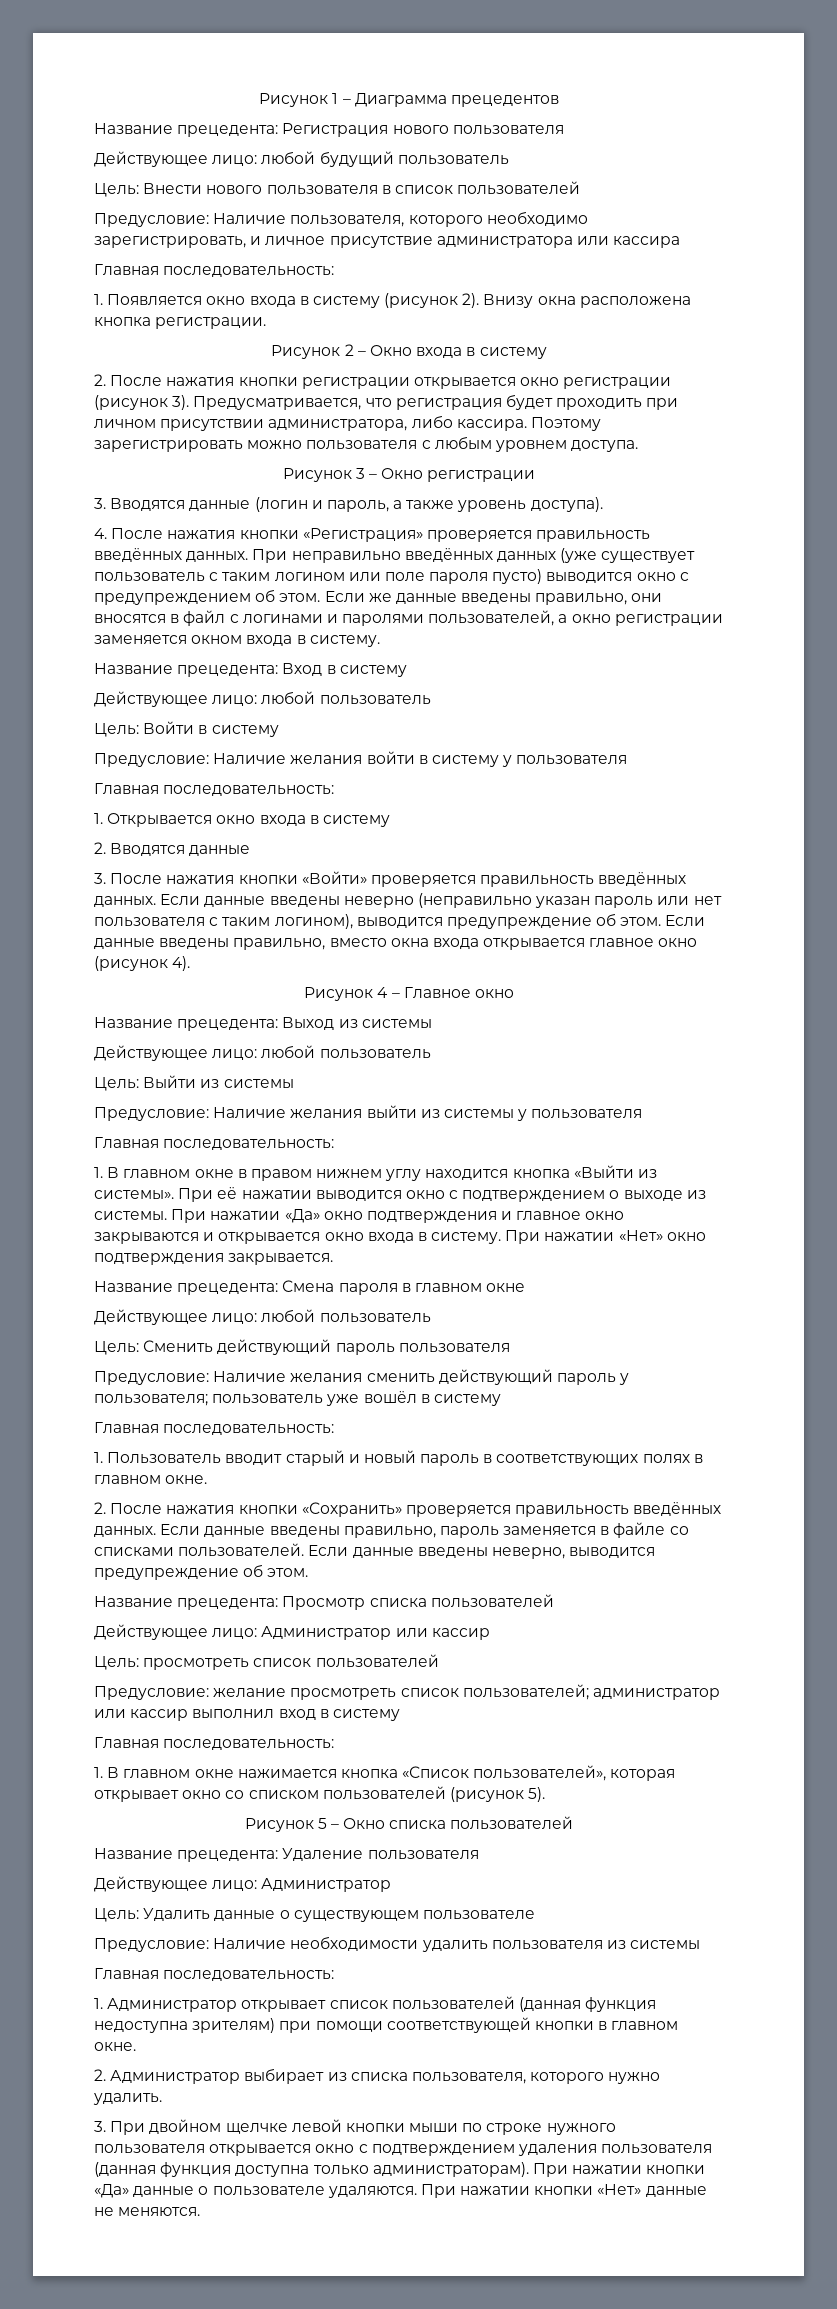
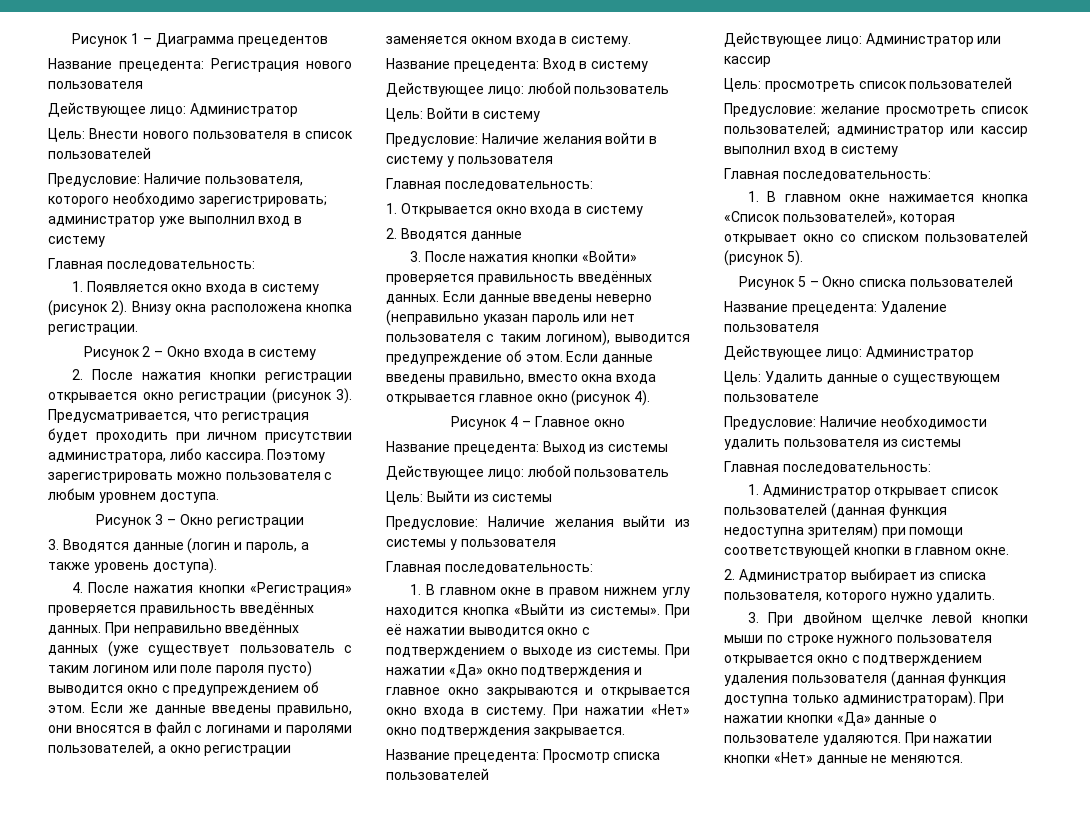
[261,151,509,167] любой будущий пользователь -> [189,103,298,117] Администратор
[94,236,681,248] зарегистрировать, и личное присутствие администратора или кассира -> [198,196,327,207] [48,216,303,227] [48,236,105,247] зарегистрировать; администратор уже выполнил вход в систему
[94,1280,526,1295] [94,1309,431,1325] [94,1339,510,1355] [94,1369,630,1385] [94,1391,501,1406] [94,1422,335,1435] [94,1450,703,1466] [94,1475,208,1484] [94,1502,722,1517] [94,1522,689,1538] [94,1543,656,1559] [94,1564,309,1580] // Название прецедента: Смена пароля в главном окне // Действующее лицо: любой пользователь // Цель: Сменить действующий пароль пользователя // Предусловие: Наличие желания сменить действующий пароль у пользователя; пользователь уже вошёл в систему // Главная последовательность: // 1. Пользователь вводит старый и новый пароль в соответствующих полях в главном окне. // 2. После нажатия кнопки «Сохранить» проверяется правильность введённых данных. Если данные введены правильно, пароль заменяется в файле со списками пользователей. Если данные введены неверно, выводится предупреждение об этом. -> (625, 732) none

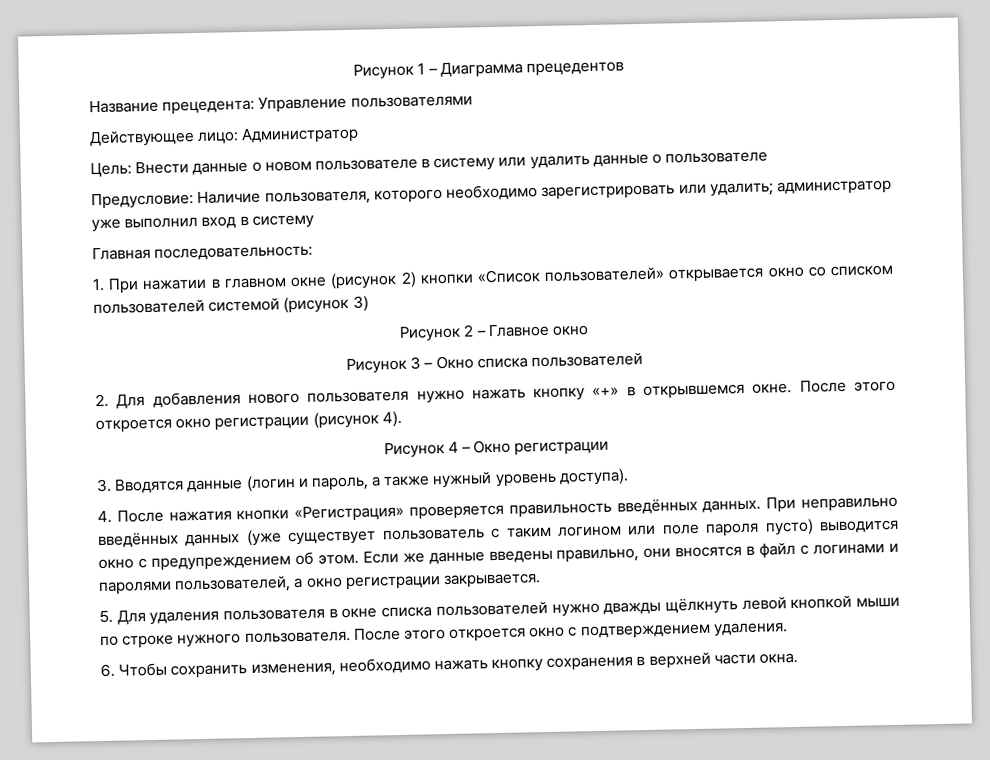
[211,58,352,72] [48,81,143,89] Регистрация нового пользователя -> [258,95,473,113] Управление пользователями
[142,131,353,139] [48,147,151,159] нового пользователя в список пользователей -> [192,151,769,176] данные о новом пользователе в систему или удалить данные о пользователе
[198,196,327,207] зарегистрировать; -> [541,182,774,201] зарегистрировать или удалить;
[86,281,319,295] [48,300,352,316] [48,324,138,335] [83,346,317,360] [71,369,352,383] [48,388,352,404] [48,409,309,423] [48,428,352,443] [48,448,326,463] [48,472,333,483] [48,488,219,503] [96,514,164,528] Появляется окно входа в систему (рисунок 2). Внизу окна расположена кнопка регистрации. // Рисунок 2 – Окно входа в систему // 2. После нажатия кнопки регистрации открывается окно регистрации (рисунок 3). Предусматривается, что регистрация будет проходить при личном присутствии администратора, либо кассира. Поэтому зарегистрировать можно пользователя с любым уровнем доступа. // Рисунок 3 -> [108,264,893,294] [93,295,369,315] [399,323,589,342] [346,353,643,374] [95,379,896,409] [95,410,402,434] [383,441,459,459] При нажатии в главном окне (рисунок 2) кнопки «Список пользователей» открывается окно со списком пользователей системой (рисунок 3) // Рисунок 2 – Главное окно // Рисунок 3 – Окно списка пользователей // 2. Для добавления нового пользователя нужно нажать кнопку «+» в открывшемся окне. После этого откроется окно регистрации (рисунок 4). // Рисунок 4
(90, 566) none -> [432,472,493,489] нужный
[386,36,632,47] [386,58,649,72] [386,82,670,97] [386,107,541,122] [386,132,658,147] [386,156,553,167] [386,178,593,191] [386,203,643,217] [386,228,522,241] [409,250,637,262] [386,271,652,285] [386,291,653,305] [386,310,636,326] [386,330,690,346] [386,350,654,365] [386,374,657,385] [386,390,651,406] [451,416,625,430] [386,441,669,455] [386,465,670,480] [386,490,553,505] [386,515,690,530] [386,539,556,550] [386,561,593,574] [409,584,690,598] [386,603,690,618] [386,624,591,637] [386,644,690,658] [386,664,643,678] [386,687,690,698] [386,704,690,718] [386,727,625,738] [386,749,661,763] [386,768,489,780] [724,32,1002,47] [724,56,771,67] [724,77,1013,92] [724,103,1029,117] [724,122,1028,137] [724,146,899,157] [724,168,931,181] [747,191,1028,202] [724,210,955,225] [724,230,1028,245] [724,250,803,266] [739,275,1013,290] [724,301,947,315] [724,324,819,332] [724,345,974,360] [724,371,1001,385] [724,394,819,402] [724,415,987,430] [724,439,962,450] [724,461,931,474] [747,484,1000,498] [724,503,947,519] [724,523,964,539] [724,543,1010,558] [724,568,987,583] [724,592,996,603] [747,611,1028,626] [724,635,993,646] [724,655,983,666] [724,671,1007,687] [724,691,1005,707] [724,712,938,726] [724,732,993,746] [724,752,964,765] заменяется окном входа в систему. // Название прецедента: Вход в систему // Действующее лицо: любой пользователь // Цель: Войти в систему // Предусловие: Наличие желания войти в систему у пользователя // Главная последовательность: // 1. Открывается окно входа в систему // 2. Вводятся данные // 3. После нажатия кнопки «Войти» проверяется правильность введённых данных. Если данные введены неверно (неправильно указан пароль или нет пользователя с таким логином), выводится предупреждение об этом. Если данные введены правильно, вместо окна входа открывается главное окно (рисунок 4). // Рисунок 4 – Главное окно // Название прецедента: Выход из системы // Действующее лицо: любой пользователь // Цель: Выйти из системы // Предусловие: Наличие желания выйти из системы у пользователя // Главная последовательность: // 1. В главном окне в правом нижнем углу находится кнопка «Выйти из системы». При её нажатии выводится окно с подтверждением о выходе из системы. При нажатии «Да» окно подтверждения и главное окно закрываются и открывается окно входа в систему. При нажатии «Нет» окно подтверждения закрывается. // Название прецедента: Просмотр списка пользователей // Действующее лицо: Администратор или кассир // Цель: просмотреть список пользователей // Предусловие: желание просмотреть список пользователей; администратор или кассир выполнил вход в систему // Главная последовательность: // 1. В главном окне нажимается кнопка «Список пользователей», которая открывает окно со списком пользователей (рисунок 5). // Рисунок 5 – Окно списка пользователей // Название прецедента: Удаление пользователя // Действующее лицо: Администратор // Цель: Удалить данные о существующем пользователе // Предусловие: Наличие необходимости удалить пользователя из системы // Главная последовательность: // 1. Администратор открывает список пользователей (данная функция недоступна зрителям) при помощи соответствующей кнопки в главном окне. // 2. Администратор выбирает из списка пользователя, которого нужно удалить. // 3. При двойном щелчке левой кнопки мыши по строке нужного пользователя открывается окно с подтверждением удаления пользователя (данная функция доступна только администраторам). При нажатии кнопки «Да» данные о пользователе удаляются. При нажатии кнопки «Нет» данные не меняются. -> [442,573,541,589] [99,595,901,626] [100,622,788,649] [100,652,799,679] закрывается. // 5. Для удаления пользователя в окне списка пользователей нужно дважды щёлкнуть левой кнопкой мыши по строке нужного пользователя. После этого откроется окно с подтверждением удаления. // 6. Чтобы сохранить изменения, необходимо нажать кнопку сохранения в верхней части окна.

